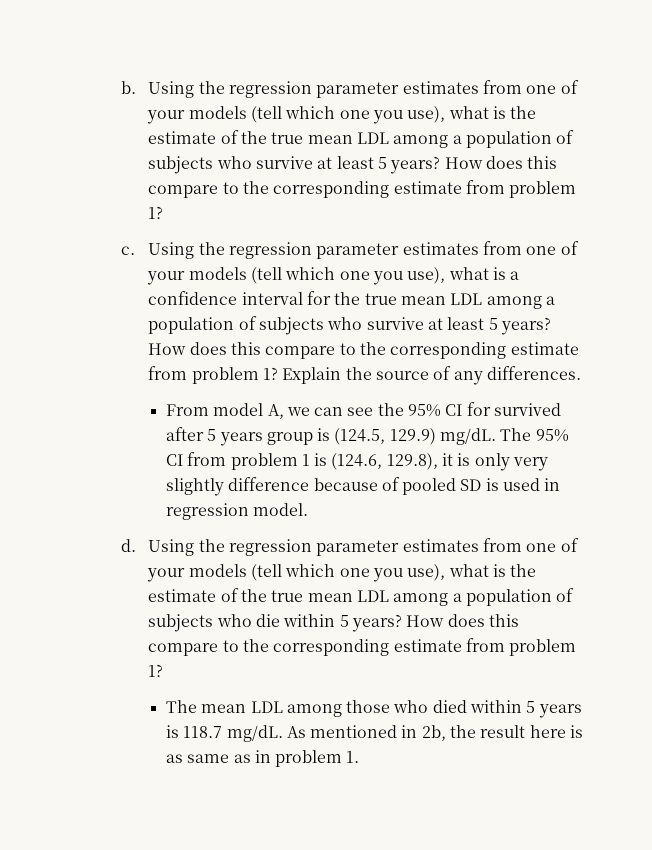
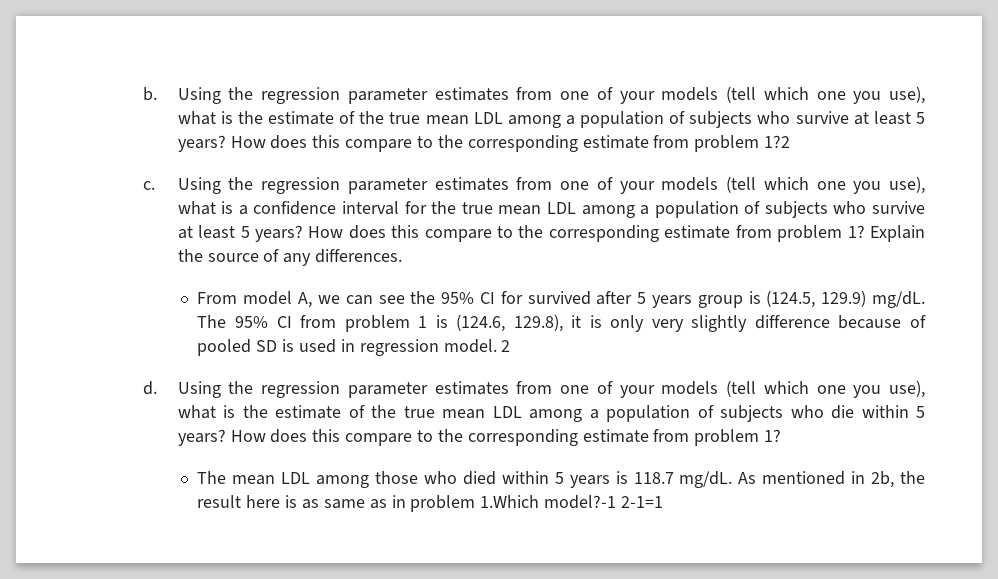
[148,206,164,219] 1? -> [764,135,791,148] 1?2
(309, 509) none -> [501,340,511,352] 2
[346,751,360,763] 1. -> [480,495,664,509] 1.Which model?-1 2-1=1

